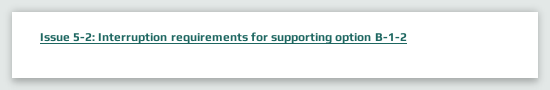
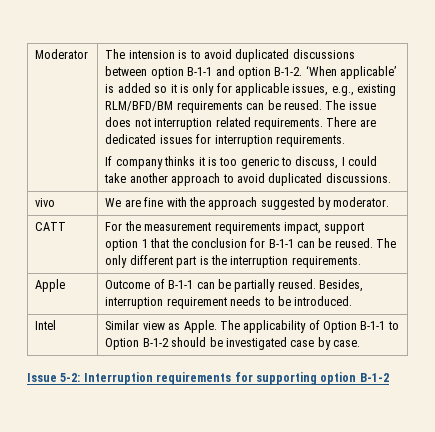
(40, 37) none -> [35,49,89,59] [105,49,355,62] [105,65,397,79] [105,83,397,96] [105,100,376,113] [105,117,376,130] [105,134,345,147] [105,156,378,169] [104,173,391,186] [35,198,56,207] [105,197,390,210] [35,222,67,231] [105,221,365,234] [105,238,397,251] [105,255,361,268] [35,279,66,292] [105,279,364,292] [105,296,353,309] [35,320,57,330] [105,320,399,333] [105,337,361,350] Moderator | The intension is to avoid duplicated discussions between option B-1-1 and option B-1-2. ‘When applicable’ is added so it is only for applicable issues, e.g., existing RLM/BFD/BM requirements can be reused. The issue does not interruption related requirements. There are dedicated issues for interruption requirements. // If company thinks it is too generic to discuss, I could take another approach to avoid duplicated discussions. // vivo | We are fine with the approach suggested by moderator. // CATT | For the measurement requirements impact, support option 1 that the conclusion for B-1-1 can be reused. The only different part is the interruption requirements. // Apple | Outcome of B-1-1 can be partially reused. Besides, interruption requirement needs to be introduced. // Intel | Similar view as Apple. The applicability of Option B-1-1 to Option B-1-2 should be investigated case by case. //

